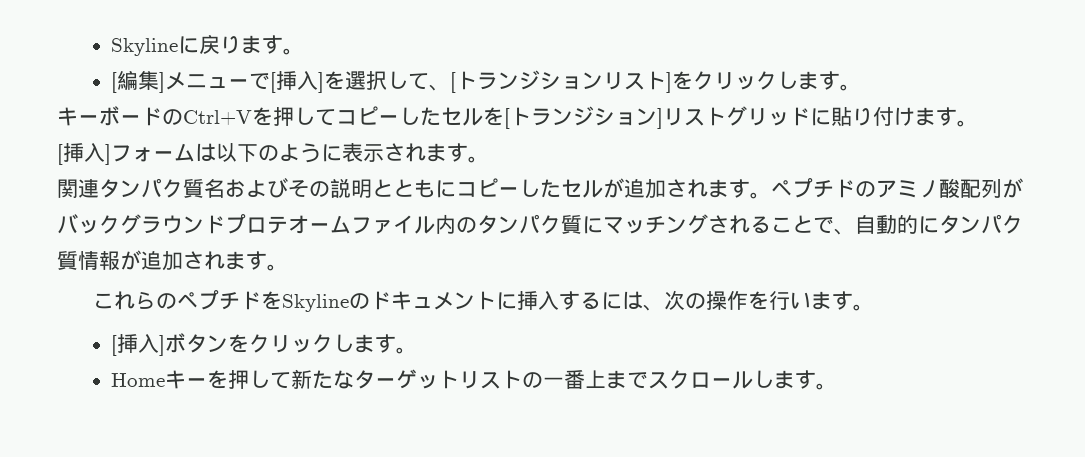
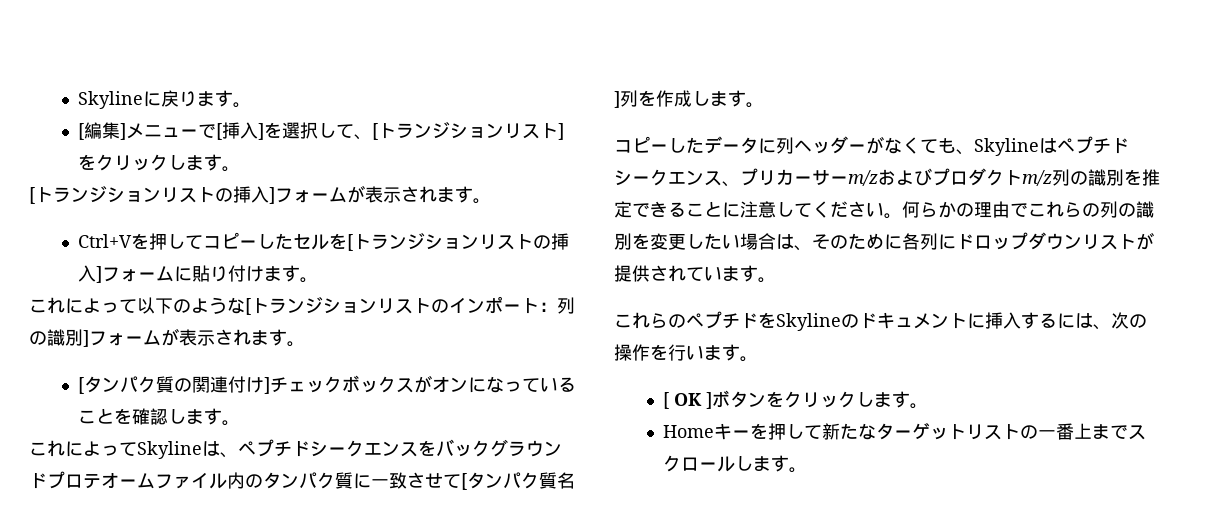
[57,106,183,126] キーボードの -> [29,185,491,204] [トランジションリストの挿入]フォームが表示されます。 //
[657,106,978,129] [57,143,489,165] [57,178,1023,199] ]リストグリッドに貼り付けます。 // [挿入]フォームは以下のように表示されます。 // 関連タンパク質名およびその説明とともにコピーしたセルが追加されます。ペプチドのアミノ酸配列が -> [479,233,570,250] [78,265,319,283] [29,296,575,315] [29,328,305,347] [78,375,577,394] [78,408,241,426] [29,439,436,459] リストの挿入]フォームに貼り付けます。 // これによって以下のような[トランジションリストのインポート：列の識別]フォームが表示されます。 // [タンパク質の関連付け]チェックボックスがオンになっていることを確認します。 // これによってSkylineは、ペプチドシークエンスを
[603,214,1023,235] [57,250,225,271] マッチングされることで、自動的にタンパク質情報が追加され -> [371,472,575,490] [614,90,764,108] [614,136,1129,156] [614,168,1160,187] [614,201,1154,219] [614,232,1154,251] [614,265,722,282] 一致させて[タンパク質名]列を作成します。 // コピーしたデータに列ヘッダーがなくても、Skylineはペプチドシークエンス、プリカーサーm/zおよびプロダクトm/z列の識別を推定できることに注意してください。何らかの理由でこれらの列の識別を変更したい場合は、そのために各列にドロップダウンリストが提供されてい
[117,334,160,353] 挿入 -> [674,393,703,406] OK

